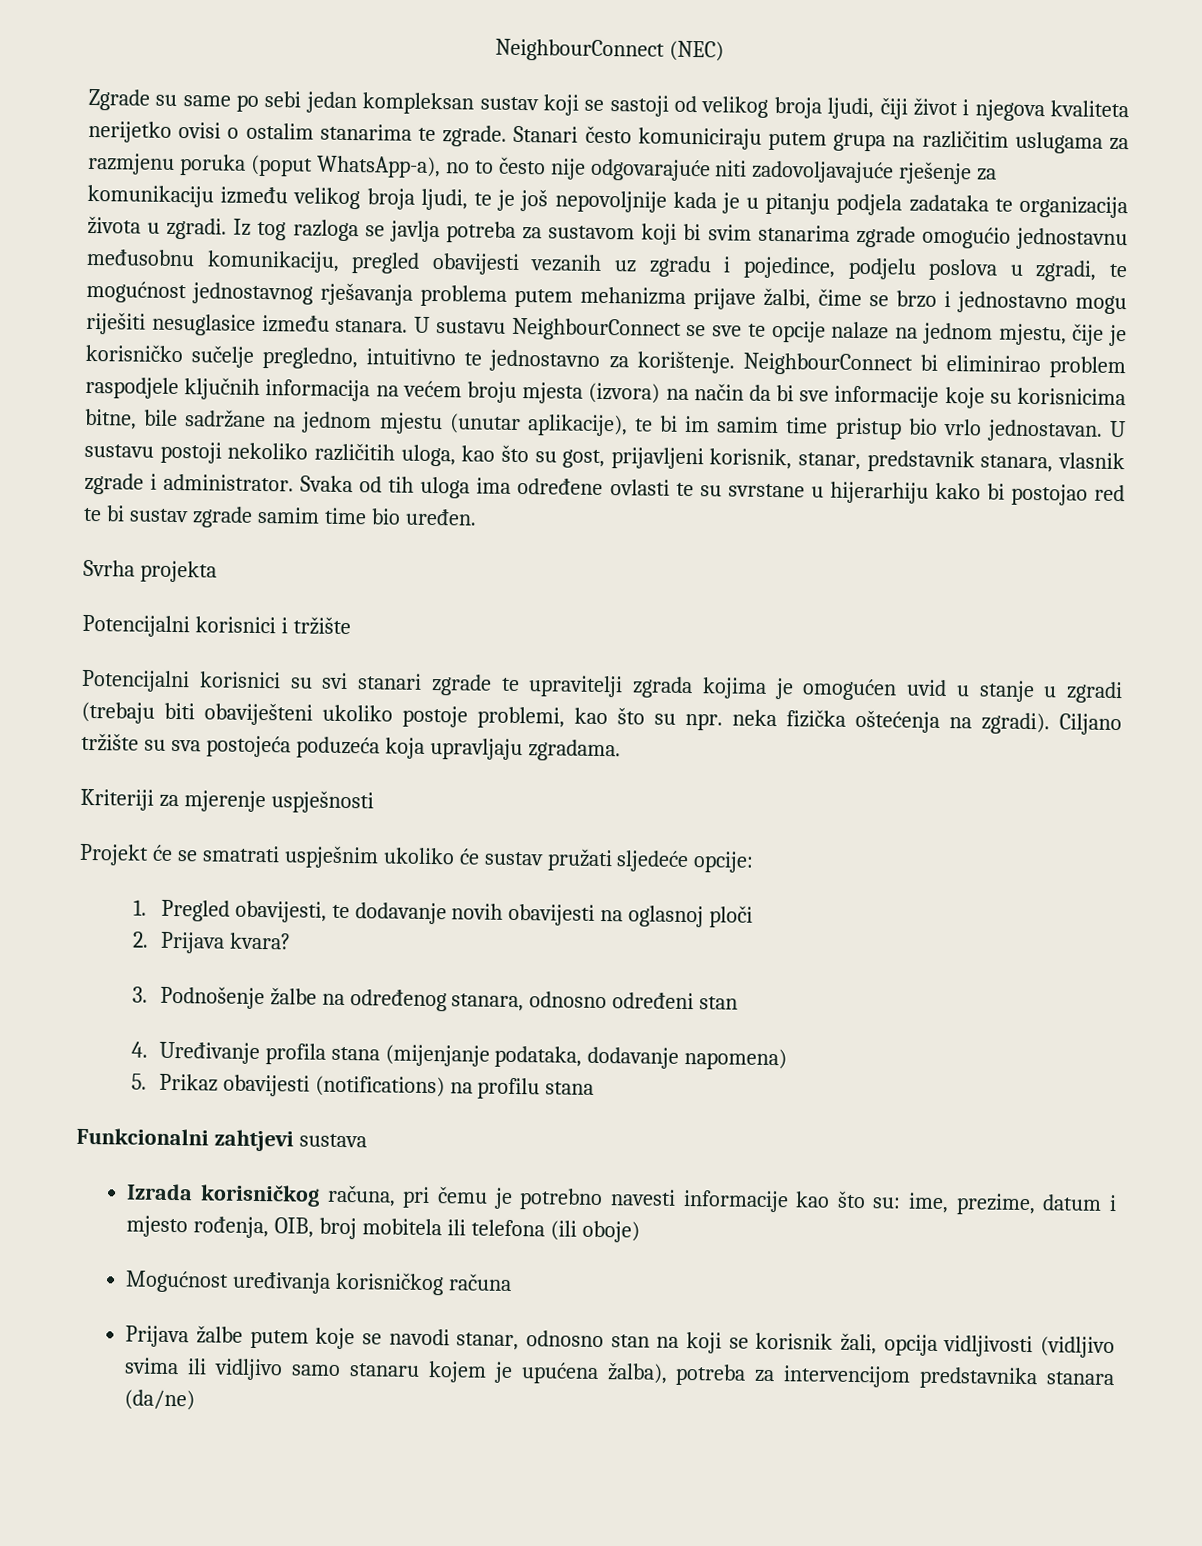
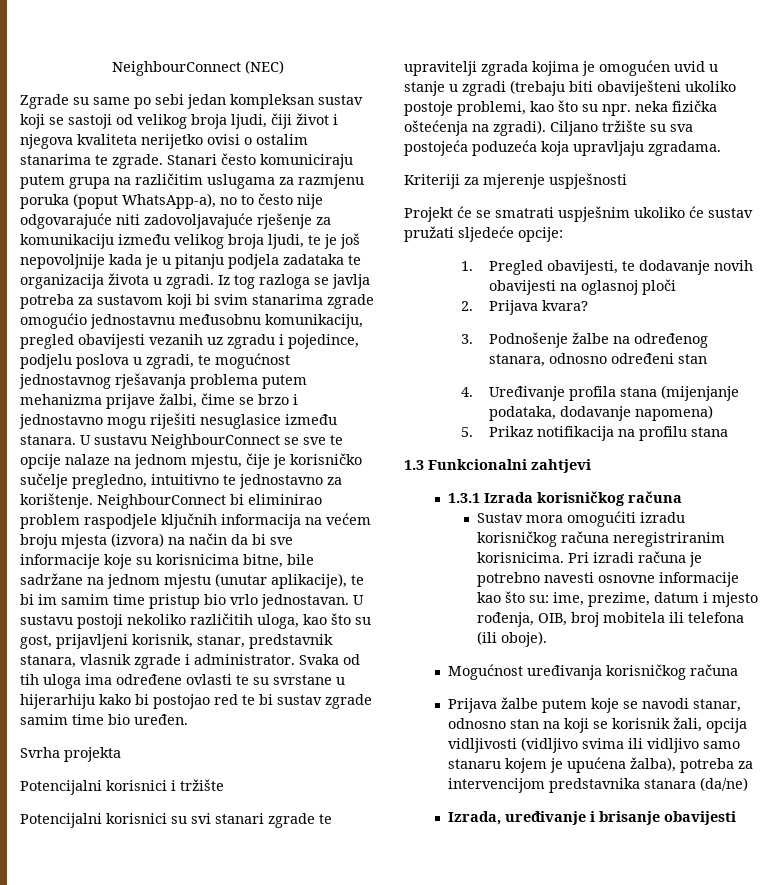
[222,1074,445,1098] obavijesti (notifications) -> [537,426,615,441] notifikacija
(595, 1088) none -> [404,460,424,470] 1.3
[298,1133,367,1148] sustava // -> [448,493,481,503] // 1.3.1
[326,1184,488,1209] računa, pri čemu -> [628,491,683,503] [476,511,685,527] [476,531,725,547] [476,551,686,563] računa // Sustav mora omogućiti izradu korisničkog računa neregistriranim korisnicima. Pri izradi računa
(676, 1197) none -> [597,575,655,583] osnovne
[581,1220,640,1243] oboje) -> [500,631,547,647] oboje).
(196, 1400) none -> [448,811,737,825] // Izrada, uređivanje i brisanje obavijesti

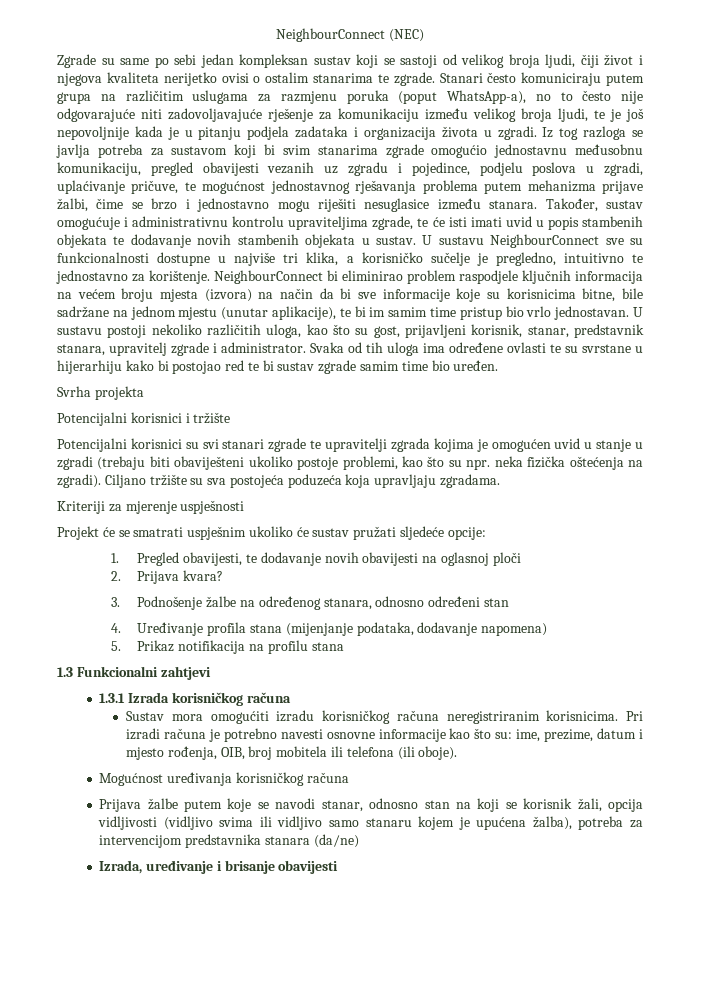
[348,255,361,265] te -> [354,127,359,137] i
(194, 361) none -> [57,180,179,194] uplaćivanje pričuve,
[80,434,343,449] [20,453,286,469] U sustavu NeighbourConnect se sve te opcije nalaze na jednom mjestu, čije je -> [545,198,643,212] [57,216,644,230] [57,234,643,248] [57,252,354,266] Također, sustav omogućuje i administrativnu kontrolu upraviteljima zgrade, te će isti imati uvid u popis stambenih objekata te dodavanje novih stambenih objekata u sustav. U sustavu NeighbourConnect sve su funkcionalnosti dostupne u najviše tri klika, a
(68, 481) none -> [476,253,488,266] je
[80,654,131,665] vlasnik -> [109,342,167,356] upravitelj

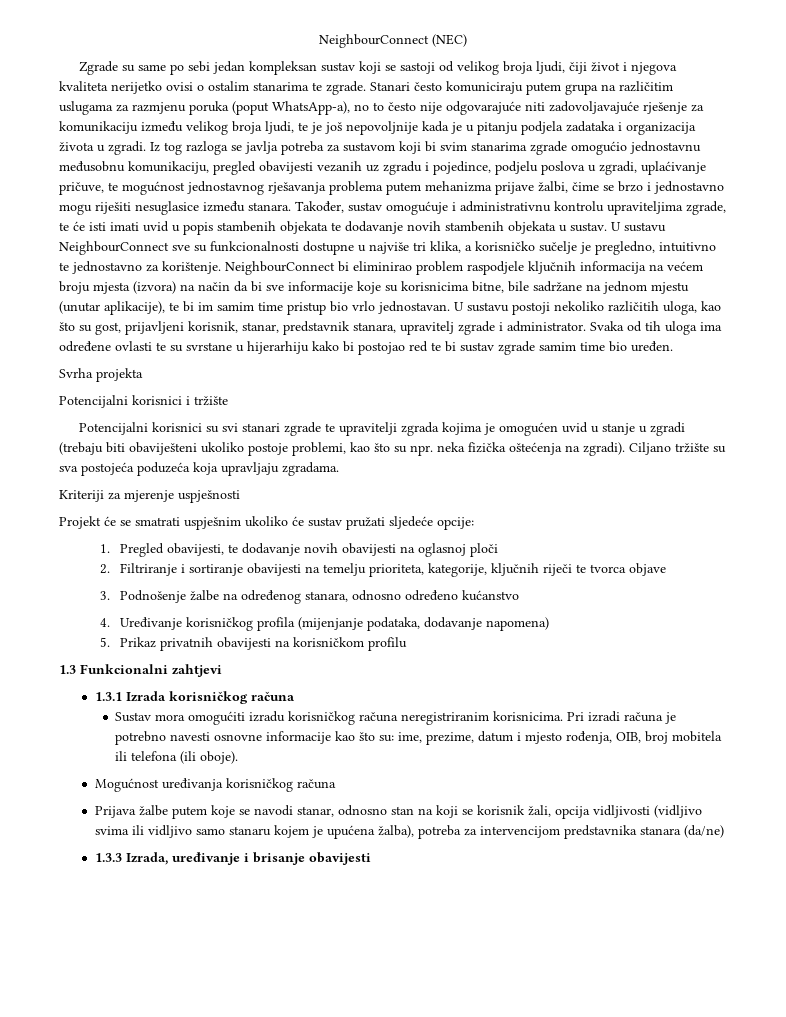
[137,570,224,584] Prijava kvara? -> [120,563,667,577] Filtriranje i sortiranje obavijesti na temelju prioriteta, kategorije, ključnih riječi te tvorca objave
[428,596,509,607] određeni stan -> [405,590,520,601] određeno kućanstvo
[207,622,283,636] profila stana -> [186,617,296,631] korisničkog profila
[178,640,265,654] notifikacija na -> [160,637,365,651] privatnih obavijesti na korisničkom
[311,642,344,651] stana -> (408, 644) none
(359, 841) none -> [94,853,122,862] 1.3.3

